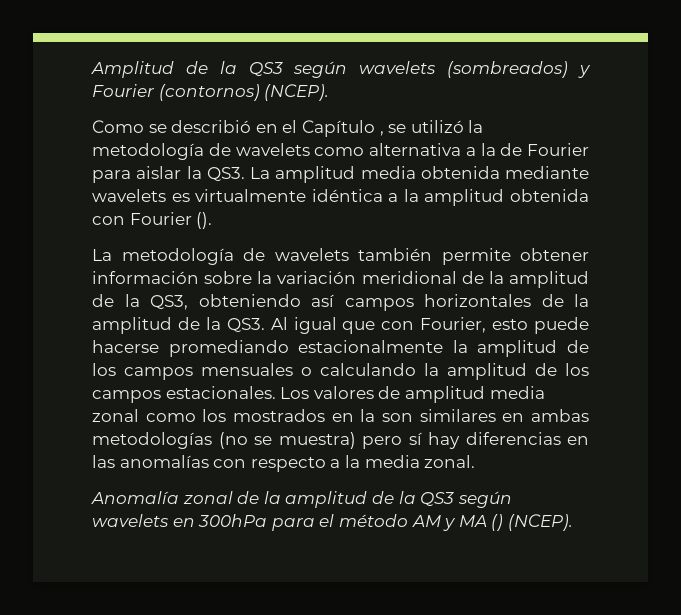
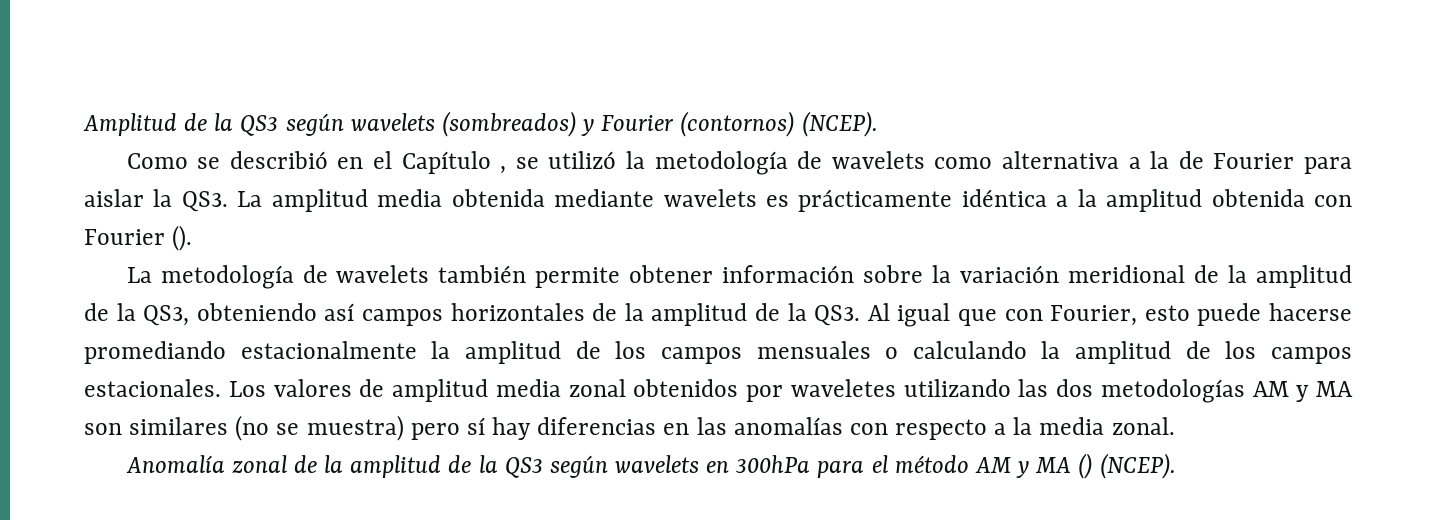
[195,189,307,202] virtualmente -> [798,189,953,212] prácticamente
[145,409,589,422] [92,432,212,449] como los mostrados en la son similares en ambas metodologías -> [633,379,1353,403] [84,417,229,435] obtenidos por waveletes utilizando las dos metodologías AM y MA son similares

